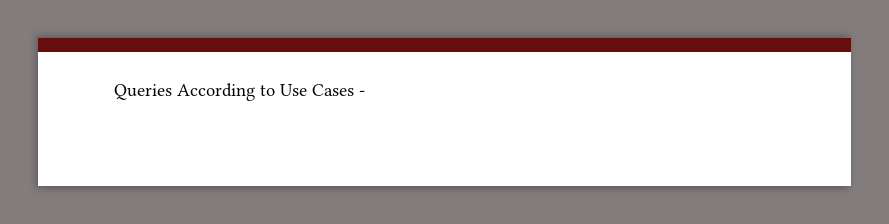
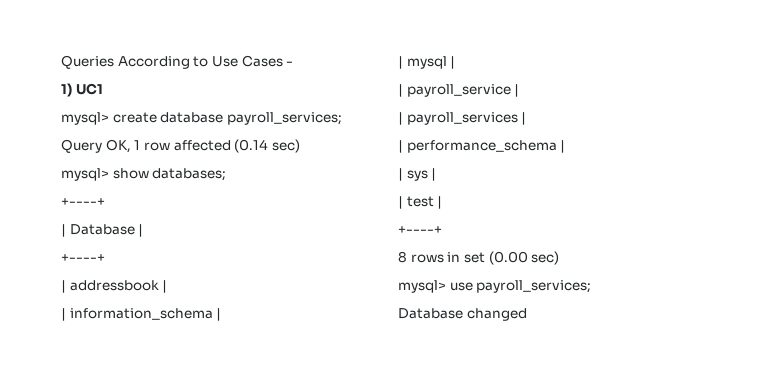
(365, 93) none -> [61,83,103,97] [61,112,342,125] [61,139,300,153] [61,168,227,181] [61,198,105,206] [61,224,144,237] [61,254,105,262] [61,280,168,293] [61,308,222,321] [398,56,456,69] [398,84,520,97] [398,112,527,125] [398,140,566,153] [398,168,437,181] [398,196,443,209] [398,226,442,234] [398,251,560,265] [398,280,592,293] [398,308,527,321] // 1) UC1 // mysql> create database payroll_services; // Query OK, 1 row affected (0.14 sec) // mysql> show databases; // +----+ // | Database | // +----+ // | addressbook | // | information_schema | // | mysql | // | payroll_service | // | payroll_services | // | performance_schema | // | sys | // | test | // +----+ // 8 rows in set (0.00 sec) // mysql> use payroll_services; // Database changed

